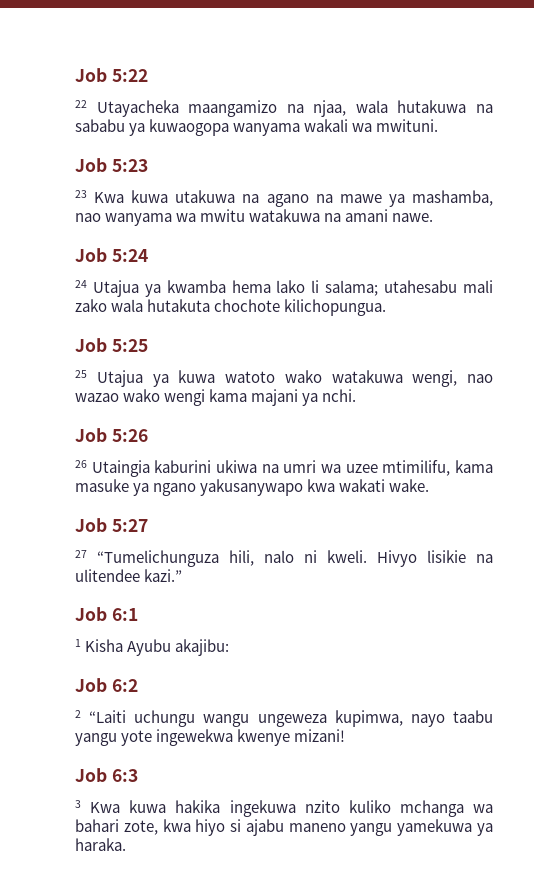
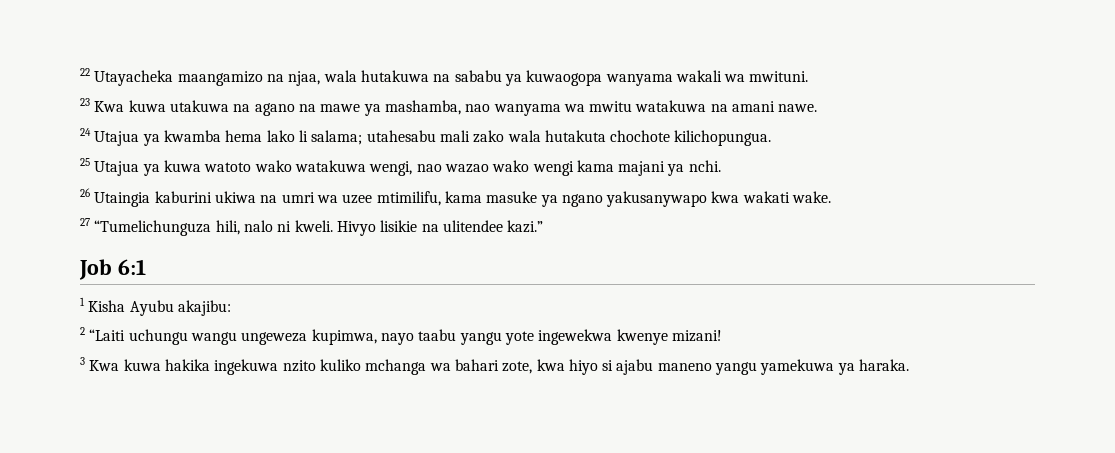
[75,68,148,82] Job 5:22 // -> (80, 72) none
[75,158,148,172] // Job 5:23 -> (809, 76) none
[75,248,148,262] // Job 5:24 -> (818, 108) none
[75,338,148,352] // Job 5:25 -> (772, 138) none
[75,428,148,442] // Job 5:26 -> (721, 166) none
[75,518,148,532] // Job 5:27 -> (832, 197) none
[75,678,138,692] // Job 6:2 -> (231, 308) none
[75,768,138,782] // Job 6:3 -> (722, 336) none

